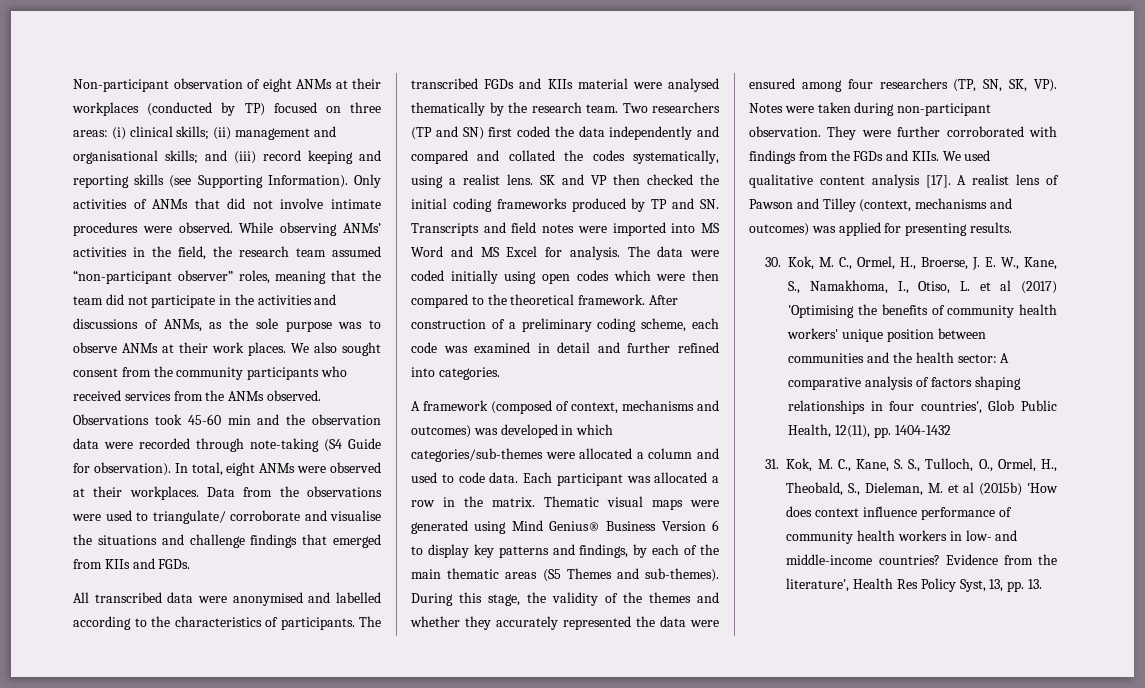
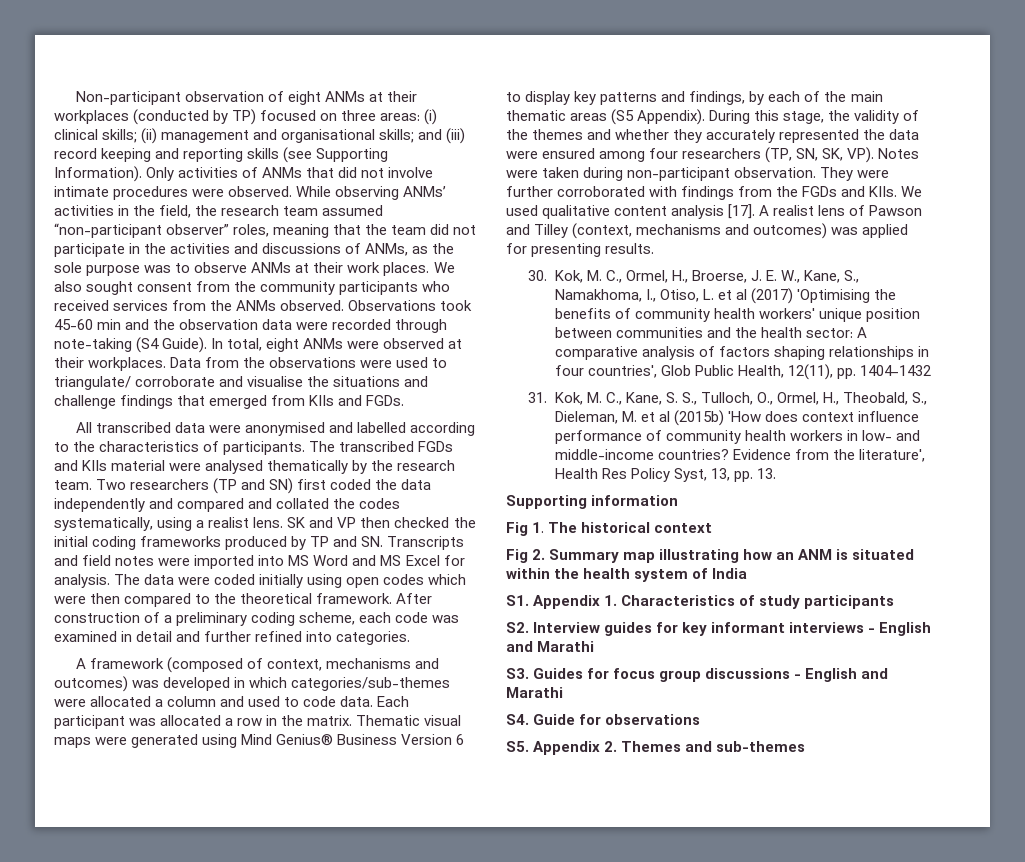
[348,438,381,449] [73,462,171,476] Guide for observation). -> [162,337,208,353] Guide).
[566,568,719,582] Themes and sub-themes). -> [637,109,706,125] Appendix).
(1042, 584) none -> [506,495,679,509] [506,522,713,536] [506,549,915,563] [506,568,748,582] [506,595,895,609] [506,622,932,636] [506,641,595,652] [506,668,889,682] [506,687,563,698] [506,714,701,725] [506,741,806,755] // Supporting information // Fig 1. The historical context // Fig 2. Summary map illustrating how an ANM is situated within the health system of India // S1. Appendix 1. Characteristics of study participants // S2. Interview guides for key informant interviews - English and Marathi // S3. Guides for focus group discussions - English and Marathi // S4. Guide for observations // S5. Appendix 2. Themes and sub-themes

